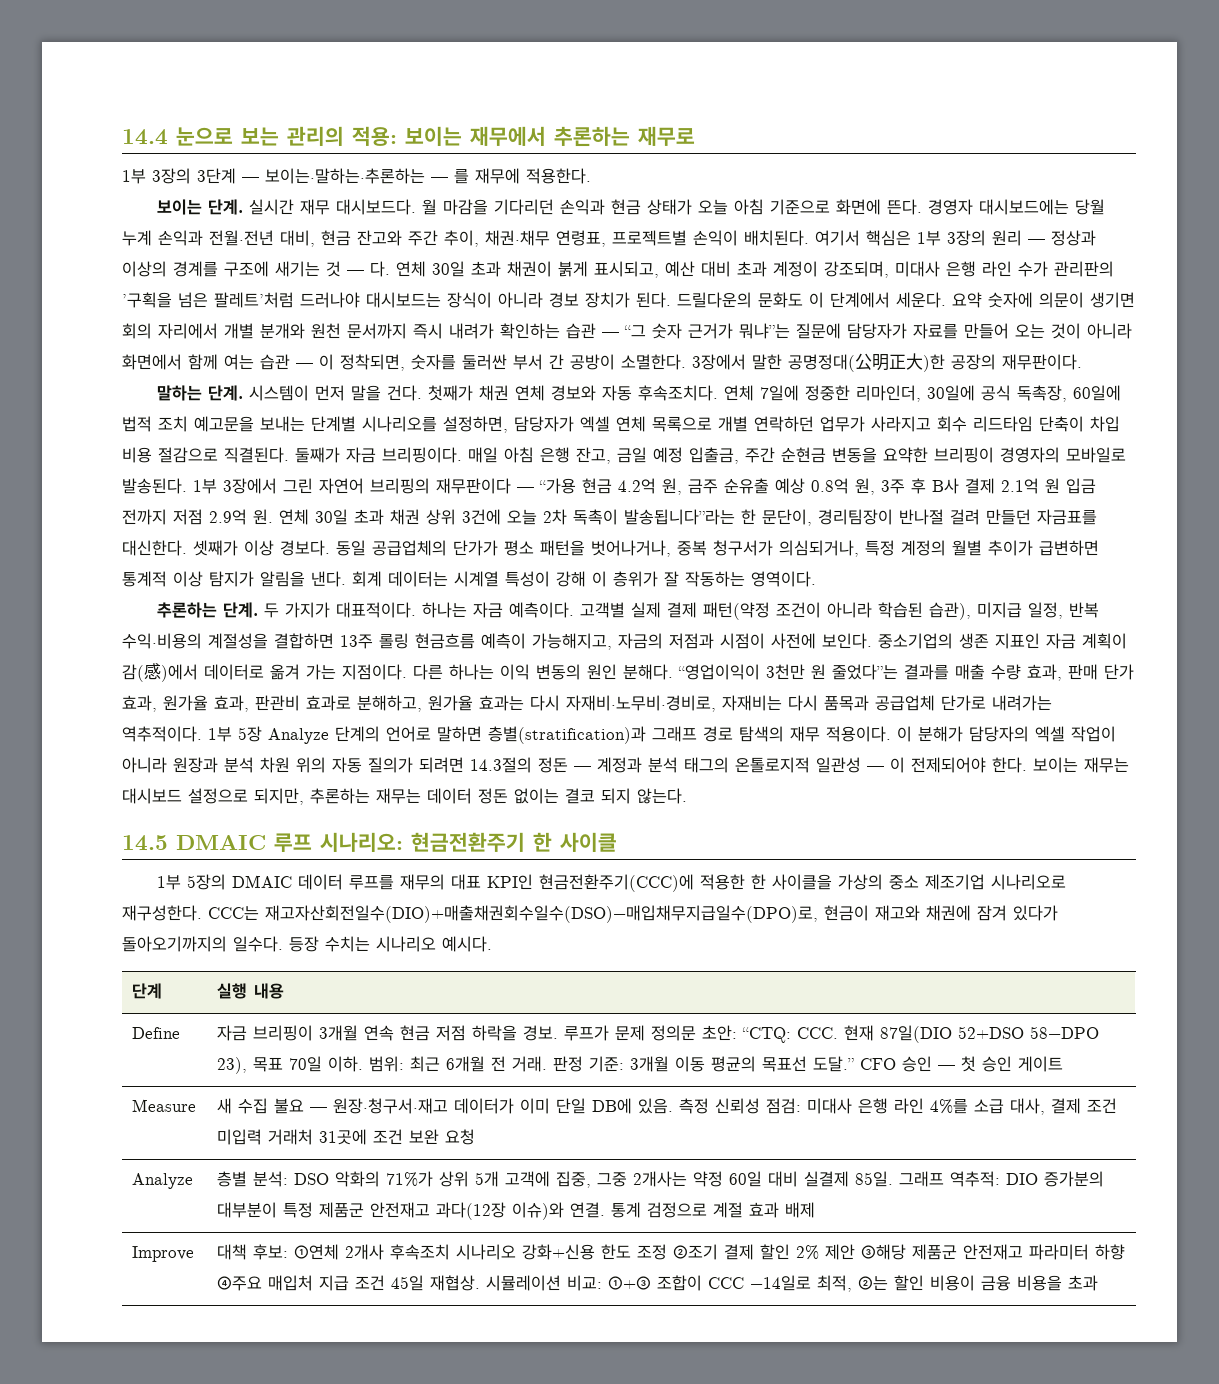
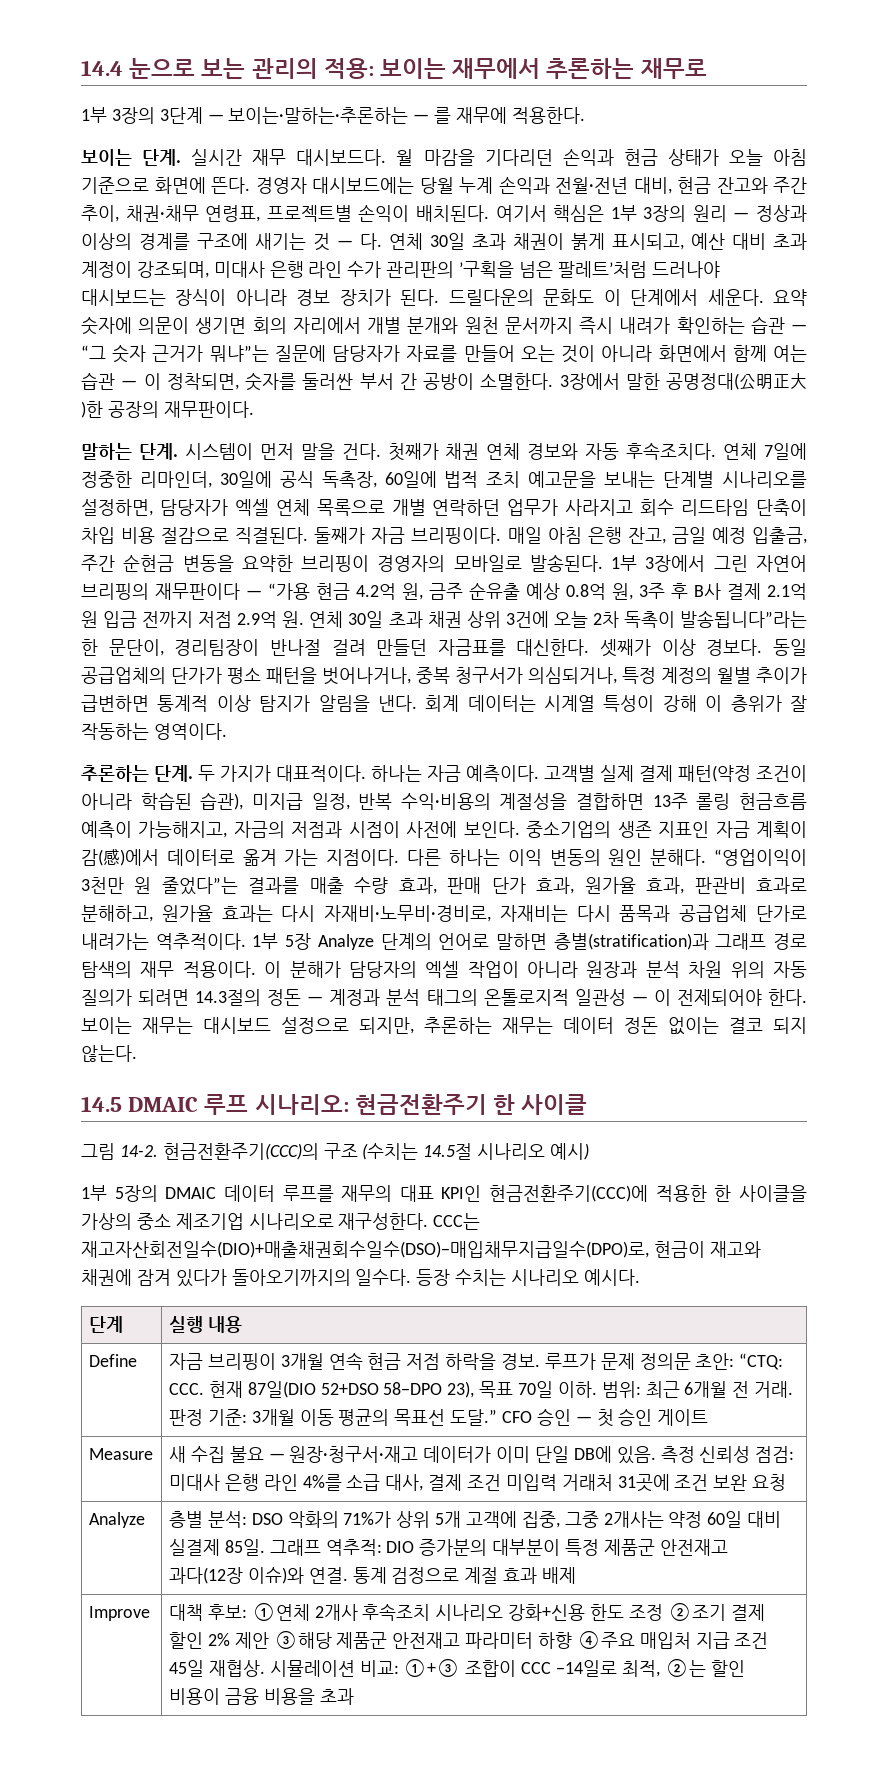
(617, 842) none -> [81,1143,590,1160] // 그림 14-2. 현금전환주기(CCC)의 구조 (수치는 14.5절 시나리오 예시)

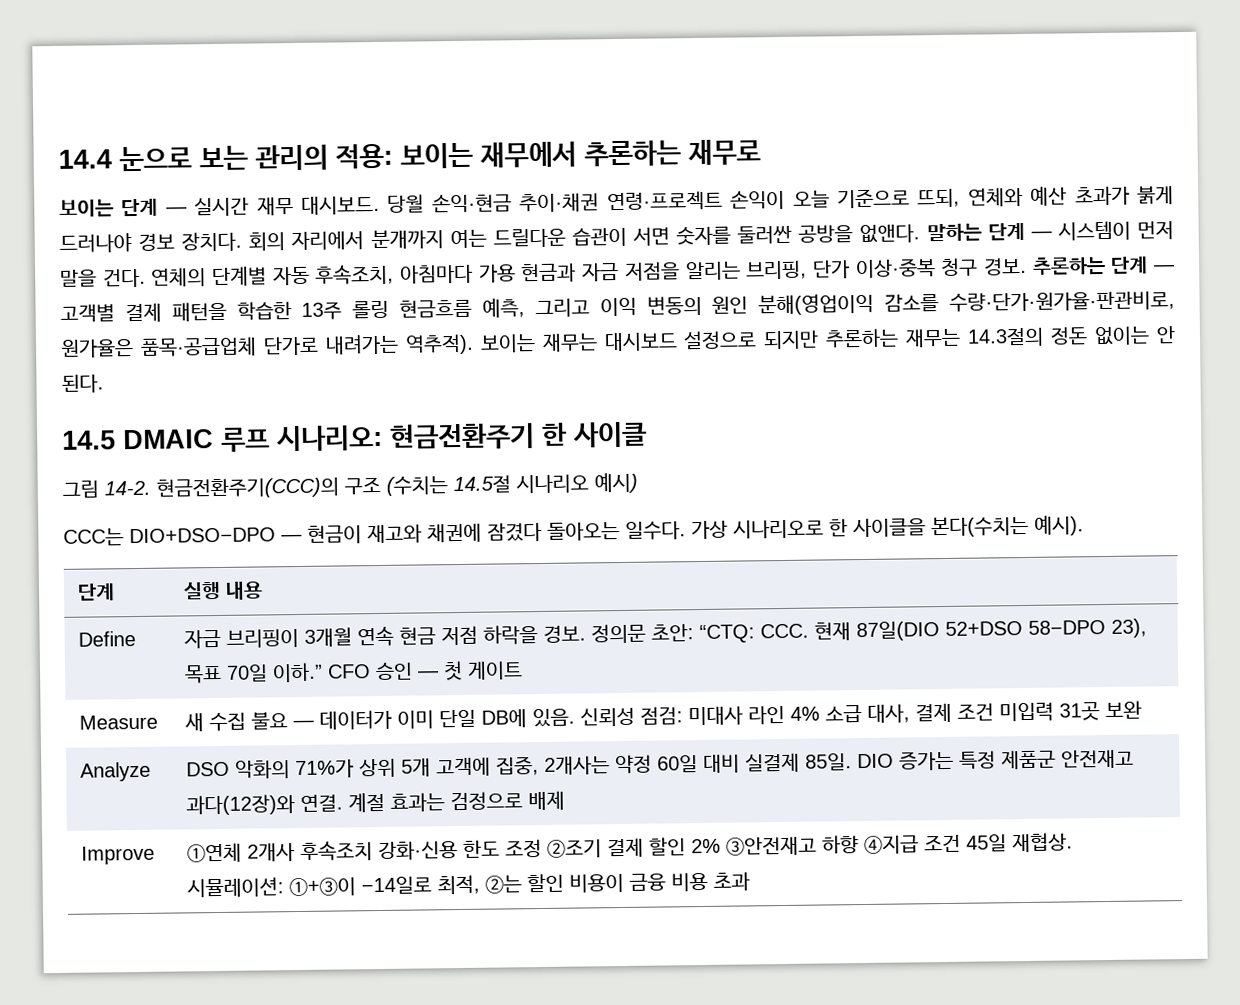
[81,107,585,124] [81,148,808,166] [81,176,807,194] [81,204,808,222] [81,233,807,251] [81,261,720,278] [81,289,807,306] [81,316,808,335] [81,344,808,363] [81,372,807,391] [81,401,254,418] [81,442,807,461] [81,471,807,488] [81,499,807,516] [81,527,808,544] [81,554,807,572] [81,582,807,600] [81,610,807,628] [81,639,807,657] [81,667,807,685] [81,695,807,712] [81,723,227,740] [81,765,807,782] [81,792,807,810] [81,821,807,838] [81,849,808,866] [81,877,807,895] [81,905,808,922] [81,933,807,950] [81,961,807,978] [81,989,808,1006] 1부 3장의 3단계 — 보이는·말하는·추론하는 — 를 재무에 적용한다. // 보이는 단계. 실시간 재무 대시보드다. 월 마감을 기다리던 손익과 현금 상태가 오늘 아침 기준으로 화면에 뜬다. 경영자 대시보드에는 당월 누계 손익과 전월·전년 대비, 현금 잔고와 주간 추이, 채권·채무 연령표, 프로젝트별 손익이 배치된다. 여기서 핵심은 1부 3장의 원리 — 정상과 이상의 경계를 구조에 새기는 것 — 다. 연체 30일 초과 채권이 붉게 표시되고, 예산 대비 초과 계정이 강조되며, 미대사 은행 라인 수가 관리판의 ’구획을 넘은 팔레트’처럼 드러나야 대시보드는 장식이 아니라 경보 장치가 된다. 드릴다운의 문화도 이 단계에서 세운다. 요약 숫자에 의문이 생기면 회의 자리에서 개별 분개와 원천 문서까지 즉시 내려가 확인하는 습관 — “그 숫자 근거가 뭐냐”는 질문에 담당자가 자료를 만들어 오는 것이 아니라 화면에서 함께 여는 습관 — 이 정착되면, 숫자를 둘러싼 부서 간 공방이 소멸한다. 3장에서 말한 공명정대(公明正大)한 공장의 재무판이다. // 말하는 단계. 시스템이 먼저 말을 건다. 첫째가 채권 연체 경보와 자동 후속조치다. 연체 7일에 정중한 리마인더, 30일에 공식 독촉장, 60일에 법적 조치 예고문을 보내는 단계별 시나리오를 설정하면, 담당자가 엑셀 연체 목록으로 개별 연락하던 업무가 사라지고 회수 리드타임 단축이 차입 비용 절감으로 직결된다. 둘째가 자금 브리핑이다. 매일 아침 은행 잔고, 금일 예정 입출금, 주간 순현금 변동을 요약한 브리핑이 경영자의 모바일로 발송된다. 1부 3장에서 그린 자연어 브리핑의 재무판이다 — “가용 현금 4.2억 원, 금주 순유출 예상 0.8억 원, 3주 후 B사 결제 2.1억 원 입금 전까지 저점 2.9억 원. 연체 30일 초과 채권 상위 3건에 오늘 2차 독촉이 발송됩니다”라는 한 문단이, 경리팀장이 반나절 걸려 만들던 자금표를 대신한다. 셋째가 이상 경보다. 동일 공급업체의 단가가 평소 패턴을 벗어나거나, 중복 청구서가 의심되거나, 특정 계정의 월별 추이가 급변하면 통계적 이상 탐지가 알림을 낸다. 회계 데이터는 시계열 특성이 강해 이 층위가 잘 작동하는 영역이다. // 추론하는 단계. 두 가지가 대표적이다. 하나는 자금 예측이다. 고객별 실제 결제 패턴(약정 조건이 아니라 학습된 습관), 미지급 일정, 반복 수익·비용의 계절성을 결합하면 13주 롤링 현금흐름 예측이 가능해지고, 자금의 저점과 시점이 사전에 보인다. 중소기업의 생존 지표인 자금 계획이 감(感)에서 데이터로 옮겨 가는 지점이다. 다른 하나는 이익 변동의 원인 분해다. “영업이익이 3천만 원 줄었다”는 결과를 매출 수량 효과, 판매 단가 효과, 원가율 효과, 판관비 효과로 분해하고, 원가율 효과는 다시 자재비·노무비·경비로, 자재비는 다시 품목과 공급업체 단가로 내려가는 역추적이다. 1부 5장 Analyze 단계의 언어로 말하면 층별(stratification)과 그래프 경로 탐색의 재무 적용이다. 이 분해가 담당자의 엑셀 작업이 아니라 원장과 분석 차원 위의 자동 질의가 되려면 14.3절의 정돈 — 계정과 분석 태그의 온톨로지적 일관성 — 이 전제되어야 한다. -> [59,185,1174,217] [59,220,1174,253] [60,255,1176,288] [60,290,1175,323] [60,333,474,358] 보이는 단계 — 실시간 재무 대시보드. 당월 손익·현금 추이·채권 연령·프로젝트 손익이 오늘 기준으로 뜨되, 연체와 예산 초과가 붉게 드러나야 경보 장치다. 회의 자리에서 분개까지 여는 드릴다운 습관이 서면 숫자를 둘러싼 공방을 없앤다. 말하는 단계 — 시스템이 먼저 말을 건다. 연체의 단계별 자동 후속조치, 아침마다 가용 현금과 자금 저점을 알리는 브리핑, 단가 이상·중복 청구 경보. 추론하는 단계 — 고객별 결제 패턴을 학습한 13주 롤링 현금흐름 예측, 그리고 이익 변동의 원인 분해(영업이익 감소를 수량·단가·원가율·판관비로, 원가율은 품목·공급업체 단가로 내려가는 역추적).
[359,1017,414,1034] 되지만, -> [763,330,820,350] 되지만
[563,1017,614,1034] 데이터 -> [967,327,1045,347] 14.3절의
[729,1017,807,1034] [81,1045,137,1062] 결코 되지 않는다. -> [1155,325,1176,344] [61,374,104,393] 안 된다.
[81,1185,807,1202] [81,1213,481,1230] [81,1241,761,1258] [81,1269,640,1287] 1부 5장의 DMAIC 데이터 루프를 재무의 대표 KPI인 현금전환주기(CCC)에 적용한 한 사이클을 가상의 중소 제조기업 시나리오로 재구성한다. CCC는 재고자산회전일수(DIO)+매출채권회수일수(DSO)−매입채무지급일수(DPO)로, 현금이 재고와 채권에 잠겨 있다가 돌아오기까지의 일수다. 등장 수치는 시나리오 예시다. -> [63,515,1084,546] CCC는 DIO+DSO−DPO — 현금이 재고와 채권에 잠겼다 돌아오는 일수다. 가상 시나리오로 한 사이클을 본다(수치는 예시).
[544,1353,635,1370] 루프가 문제 -> (586, 634) none
[557,1381,794,1398] [168,1409,498,1426] 이하. 범위: 최근 6개월 전 거래. 판정 기준: 3개월 이동 평균의 목표선 도달.” -> [271,662,323,683] 이하.”
[618,1408,653,1426] 승인 -> (463, 670) none
[289,1446,419,1463] 원장·청구서·재고 -> (314, 723) none
[660,1446,695,1463] 측정 -> (575, 718) none
[224,1474,342,1491] 은행 라인 4%를 -> [747,705,820,725] 라인 4%
[561,1474,709,1492] 거래처 31곳에 조건 -> [1058,702,1100,721] 31곳
[752,1474,787,1491] 요청 -> (1142, 710) none
[168,1511,247,1528] 층별 분석: -> (151, 771) none
[564,1511,599,1528] 그중 -> (539, 766) none
[269,1539,728,1556] [168,1567,538,1584] 그래프 역추적: DIO 증가분의 대부분이 특정 제품군 안전재고 과다(12장 이슈)와 연결. 통계 검정으로 계절 효과 -> [856,748,1134,771] [185,791,523,816] DIO 증가는 특정 제품군 안전재고 과다(12장)와 연결. 계절 효과는 검정으로
[168,1604,247,1621] 대책 후보: -> (155, 855) none
[435,1604,586,1621] 시나리오 강화+신용 -> [377,841,458,861] 강화·신용
[234,1630,769,1649] [168,1658,552,1677] 제안 ③해당 제품군 안전재고 파라미터 하향 ④주요 매입처 지급 조건 45일 재협상. 시뮬레이션 비교: ①+③ 조합이 CCC -> [725,832,1073,856] [186,877,356,898] ③안전재고 하향 ④지급 조건 45일 재협상. 시뮬레이션: ①+③이
[263,1688,315,1705] 비용을 -> [670,872,708,892] 비용

